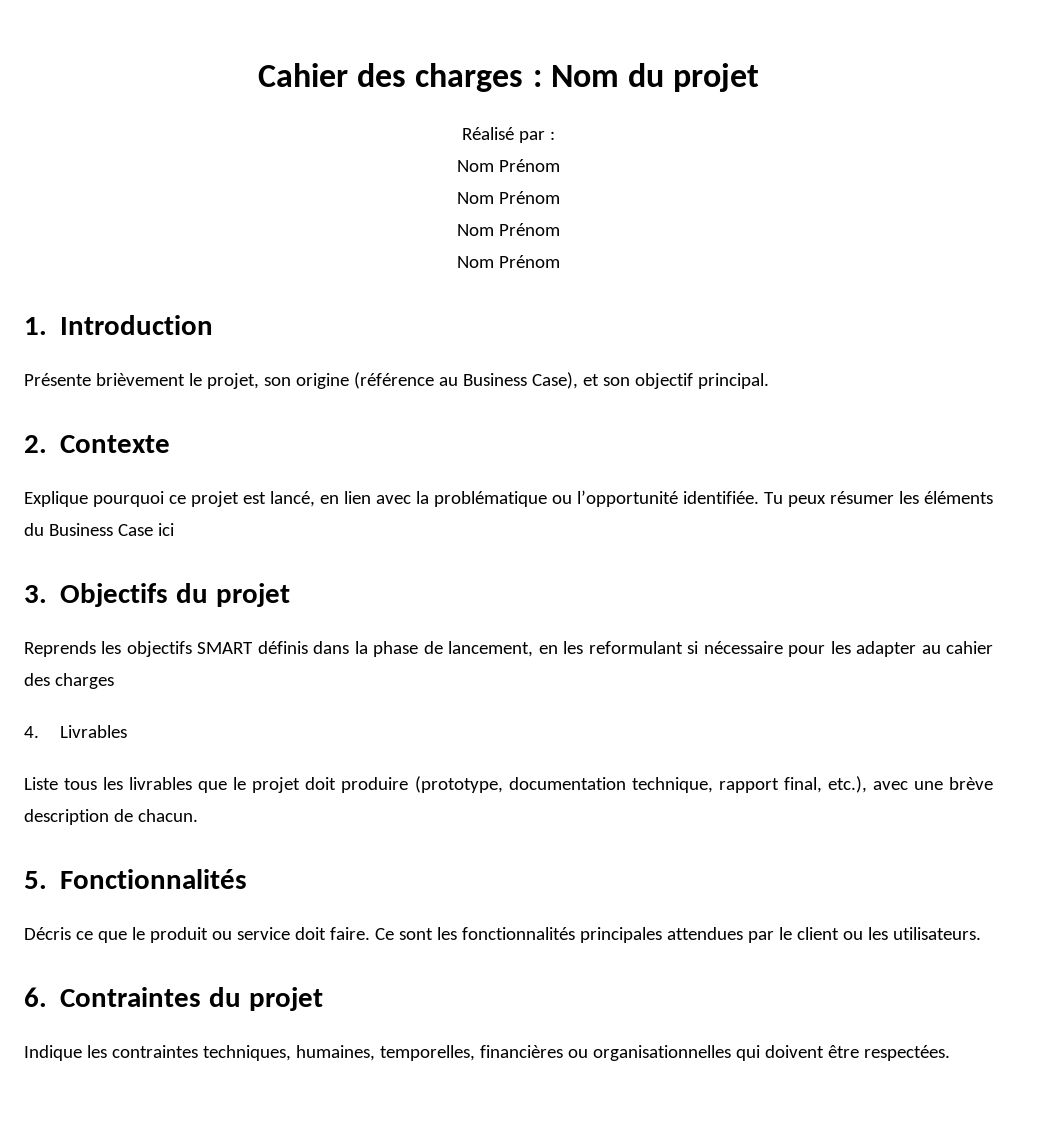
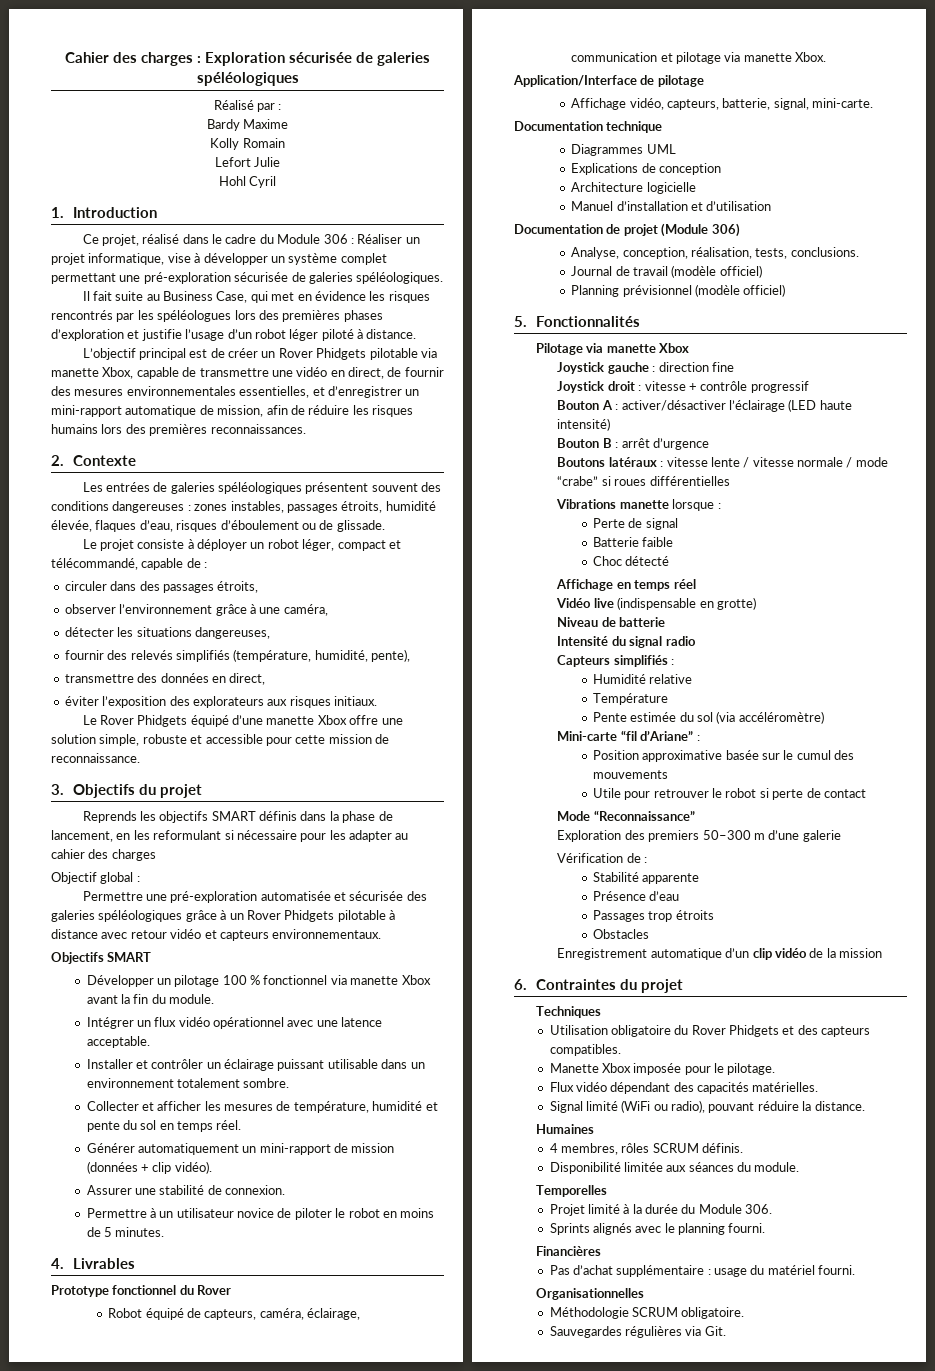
[550,63,759,92] [462,127,555,143] [457,159,560,172] [457,191,560,204] [457,223,560,236] [457,255,560,268] [24,315,214,335] [24,372,769,389] [24,435,171,453] [24,490,993,507] [24,523,174,536] Nom du projet // Réalisé par : // Nom Prénom // Nom Prénom // Nom Prénom // Nom Prénom // 1. Introduction // Présente brièvement le projet, son origine (référence au Business Case), et son objectif principal. // 2. Contexte // Explique pourquoi ce projet est lancé, en lien avec la problématique ou l’opportunité identifiée. Tu peux résumer les éléments du Business Case ici -> [205,52,431,66] [196,72,299,86] [213,100,282,112] [206,119,289,131] [210,138,285,150] [214,157,281,167] [218,176,277,188] [51,207,157,218] [82,234,420,246] [51,253,387,265] [51,272,444,284] [82,291,430,303] [51,310,383,322] [51,329,417,341] [82,348,437,360] [51,367,444,379] [51,386,420,398] [51,405,413,417] [51,424,306,436] [51,455,136,466] [82,482,442,494] [51,501,436,513] [51,520,385,532] [82,539,401,551] [51,558,208,570] [64,581,259,593] [64,604,328,616] [64,627,270,639] [64,649,410,662] [64,673,266,685] [64,696,377,708] [82,715,403,727] [51,734,389,746] [51,753,140,763] Exploration sécurisée de galeries spéléologiques // Réalisé par : // Bardy Maxime // Kolly Romain // Lefort Julie // Hohl Cyril // 1. Introduction // Ce projet, réalisé dans le cadre du Module 306 : Réaliser un projet informatique, vise à développer un système complet permettant une pré-exploration sécurisée de galeries spéléologiques. // Il fait suite au Business Case, qui met en évidence les risques rencontrés par les spéléologues lors des premières phases d’exploration et justifie l’usage d’un robot léger piloté à distance. // L’objectif principal est de créer un Rover Phidgets pilotable via manette Xbox, capable de transmettre une vidéo en direct, de fournir des mesures environnementales essentielles, et d’enregistrer un mini-rapport automatique de mission, afin de réduire les risques humains lors des premières reconnaissances. // 2. Contexte // Les entrées de galeries spéléologiques présentent souvent des conditions dangereuses : zones instables, passages étroits, humidité élevée, flaques d’eau, risques d’éboulement ou de glissade. // Le projet consiste à déployer un robot léger, compact et télécommandé, capable de : // circuler dans des passages étroits, // observer l’environnement grâce à une caméra, // détecter les situations dangereuses, // fournir des relevés simplifiés (température, humidité, pente), // transmettre des données en direct, // éviter l’exposition des explorateurs aux risques initiaux. // Le Rover Phidgets équipé d’une manette Xbox offre une solution simple, robuste et accessible pour cette mission de reconnaissance.
[24,725,128,738] [24,776,993,793] [24,809,198,825] [24,869,248,889] [24,927,981,943] [24,987,324,1011] [24,1045,950,1061] 4. Livrables // Liste tous les livrables que le projet doit produire (prototype, documentation technique, rapport final, etc.), avec une brève description de chacun. // 5. Fonctionnalités // Décris ce que le produit ou service doit faire. Ce sont les fonctionnalités principales attendues par le client ou les utilisateurs. // 6. Contraintes du projet // Indique les contraintes techniques, humaines, temporelles, financières ou organisationnelles qui doivent être respectées. -> [51,872,140,884] [82,891,427,903] [51,910,395,922] [51,929,382,941] [51,952,152,964] [86,975,431,987] [86,994,214,1004] [86,1017,383,1029] [86,1036,150,1048] [86,1059,425,1071] [86,1078,290,1088] [86,1101,438,1113] [86,1120,242,1132] [86,1143,395,1155] [86,1161,212,1174] [86,1185,285,1195] [86,1208,435,1220] [86,1227,165,1237] [51,1258,135,1269] [51,1285,232,1297] [108,1308,361,1320] [571,52,827,64] [513,75,704,87] [571,98,874,110] [514,121,663,133] [571,144,676,156] [571,163,721,175] [571,182,696,194] [571,201,772,211] [514,223,740,237] [571,247,859,259] [571,265,762,278] [571,284,786,297] [514,316,640,327] [535,343,689,355] [557,362,734,374] [557,381,809,393] [557,399,852,412] [557,418,611,431] [557,438,709,450] [557,457,888,468] [557,476,730,486] [556,499,721,511] [592,518,678,530] [592,537,674,547] [592,556,670,566] [556,579,696,591] [556,597,756,610] [557,617,666,627] [557,636,696,648] [557,655,675,667] [592,674,693,684] [592,693,668,705] [592,711,824,724] [557,730,700,741] [592,750,855,762] [592,770,668,779] [592,788,866,800] [557,810,695,821] [557,830,841,842] [557,853,648,863] [592,872,700,884] [592,891,680,901] [592,910,714,922] [592,929,649,939] [557,948,883,960] [514,979,683,993] [535,1006,601,1018] [549,1025,871,1037] [549,1044,621,1056] [549,1063,776,1075] [549,1082,819,1094] [549,1100,865,1113] [535,1124,594,1134] [549,1143,743,1155] [549,1162,800,1174] [535,1185,607,1197] [549,1204,773,1216] [549,1223,766,1235] [535,1246,601,1256] [549,1265,856,1277] [535,1288,644,1300] [549,1307,745,1319] [549,1326,726,1338] Objectif global : // Permettre une pré-exploration automatisée et sécurisée des galeries spéléologiques grâce à un Rover Phidgets pilotable à distance avec retour vidéo et capteurs environnementaux. // Objectifs SMART // Développer un pilotage 100 % fonctionnel via manette Xbox avant la fin du module. // Intégrer un flux vidéo opérationnel avec une latence acceptable. // Installer et contrôler un éclairage puissant utilisable dans un environnement totalement sombre. // Collecter et afficher les mesures de température, humidité et pente du sol en temps réel. // Générer automatiquement un mini-rapport de mission (données + clip vidéo). // Assurer une stabilité de connexion. // Permettre à un utilisateur novice de piloter le robot en moins de 5 minutes. // 4. Livrables // Prototype fonctionnel du Rover // Robot équipé de capteurs, caméra, éclairage, communication et pilotage via manette Xbox. // Application/Interface de pilotage // Affichage vidéo, capteurs, batterie, signal, mini-carte. // Documentation technique // Diagrammes UML // Explications de conception // Architecture logicielle // Manuel d’installation et d’utilisation // Documentation de projet (Module 306) // Analyse, conception, réalisation, tests, conclusions. // Journal de travail (modèle officiel) // Planning prévisionnel (modèle officiel) // 5. Fonctionnalités // Pilotage via manette Xbox // Joystick gauche : direction fine // Joystick droit : vitesse + contrôle progressif // Bouton A : activer/désactiver l’éclairage (LED haute intensité) // Bouton B : arrêt d’urgence // Boutons latéraux : vitesse lente / vitesse normale / mode “crabe” si roues différentielles // Vibrations manette lorsque : // Perte de signal // Batterie faible // Choc détecté // Affichage en temps réel // Vidéo live (indispensable en grotte) // Niveau de batterie // Intensité du signal radio // Capteurs simplifiés : // Humidité relative // Température // Pente estimée du sol (via accéléromètre) // Mini-carte “fil d’Ariane” : // Position approximative basée sur le cumul des mouvements // Utile pour retrouver le robot si perte de contact // Mode “Reconnaissance” // Exploration des premiers 50–300 m d’une galerie // Vérification de : // Stabilité apparente // Présence d’eau // Passages trop étroits // Obstacles // Enregistrement automatique d’un clip vidéo de la mission // 6. Contraintes du projet // Techniques // Utilisation obligatoire du Rover Phidgets et des capteurs compatibles. // Manette Xbox imposée pour le pilotage. // Flux vidéo dépendant des capacités matérielles. // Signal limité (WiFi ou radio), pouvant réduire la distance. // Humaines // 4 membres, rôles SCRUM définis. // Disponibilité limitée aux séances du module. // Temporelles // Projet limité à la durée du Module 306. // Sprints alignés avec le planning fourni. // Financières // Pas d’achat supplémentaire : usage du matériel fourni. // Organisationnelles // Méthodologie SCRUM obligatoire. // Sauvegardes régulières via Git.

